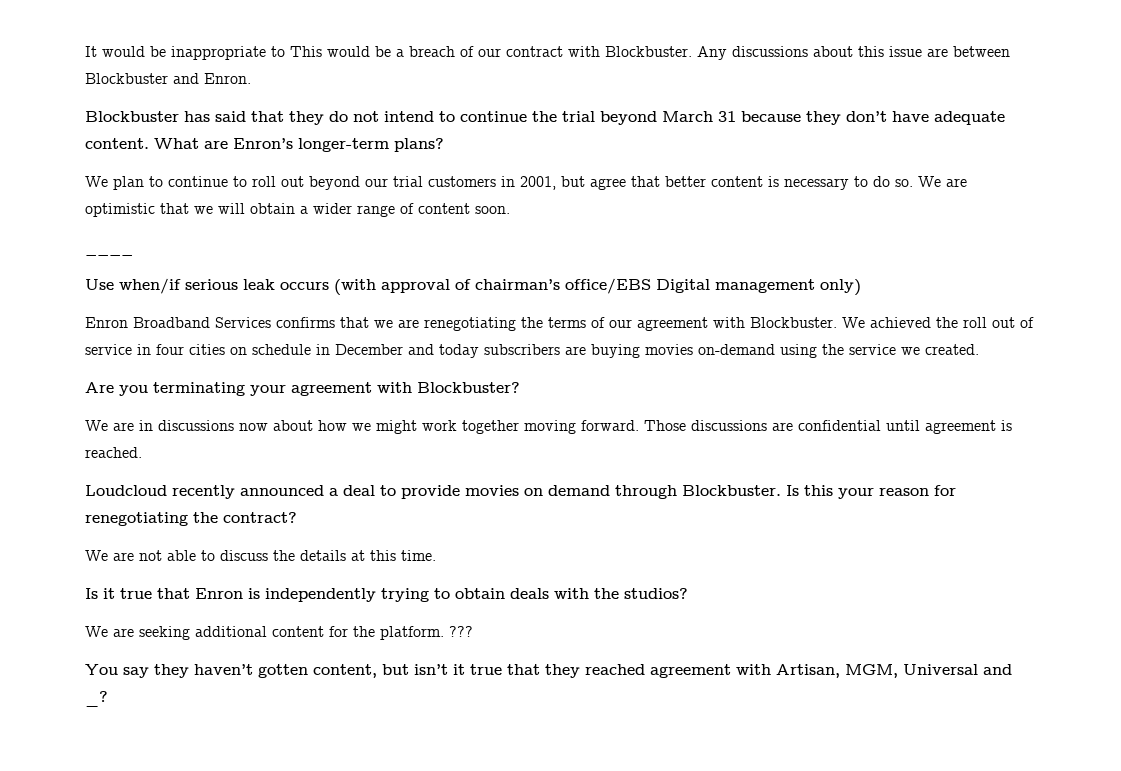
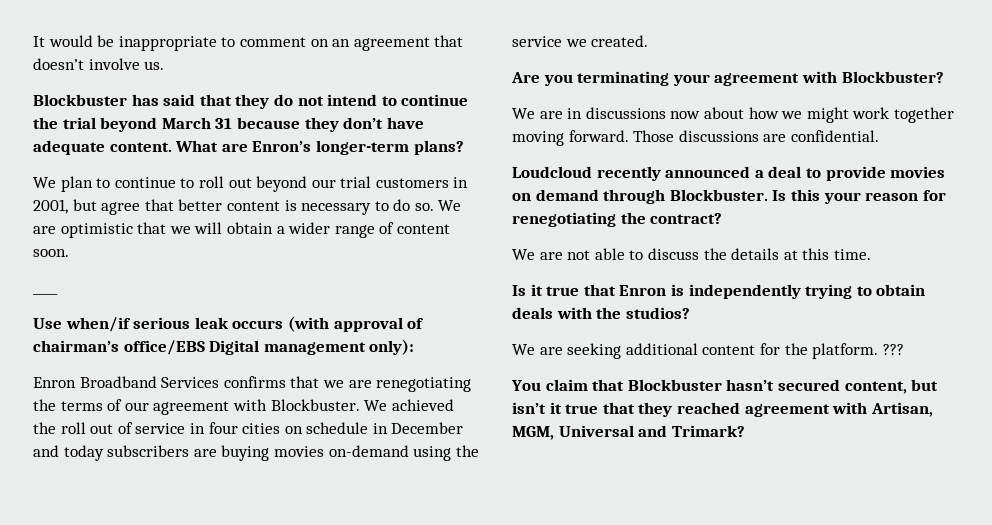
[290,46,1010,60] [85,73,251,84] This would be a breach of our contract with Blockbuster. Any discussions about this issue are between Blockbuster and Enron. -> [239,35,464,51] [33,58,165,70] comment on an agreement that doesn’t involve us.
[820,279,861,296] only) -> [369,339,415,355] only):
[798,420,1012,434] [85,447,142,458] confidential until agreement is reached. -> [790,130,879,142] confidential.
[123,664,308,678] say they haven’t gotten -> [545,379,840,391] claim that Blockbuster hasn’t secured
[85,691,108,707] _? -> [671,425,745,437] Trimark?

